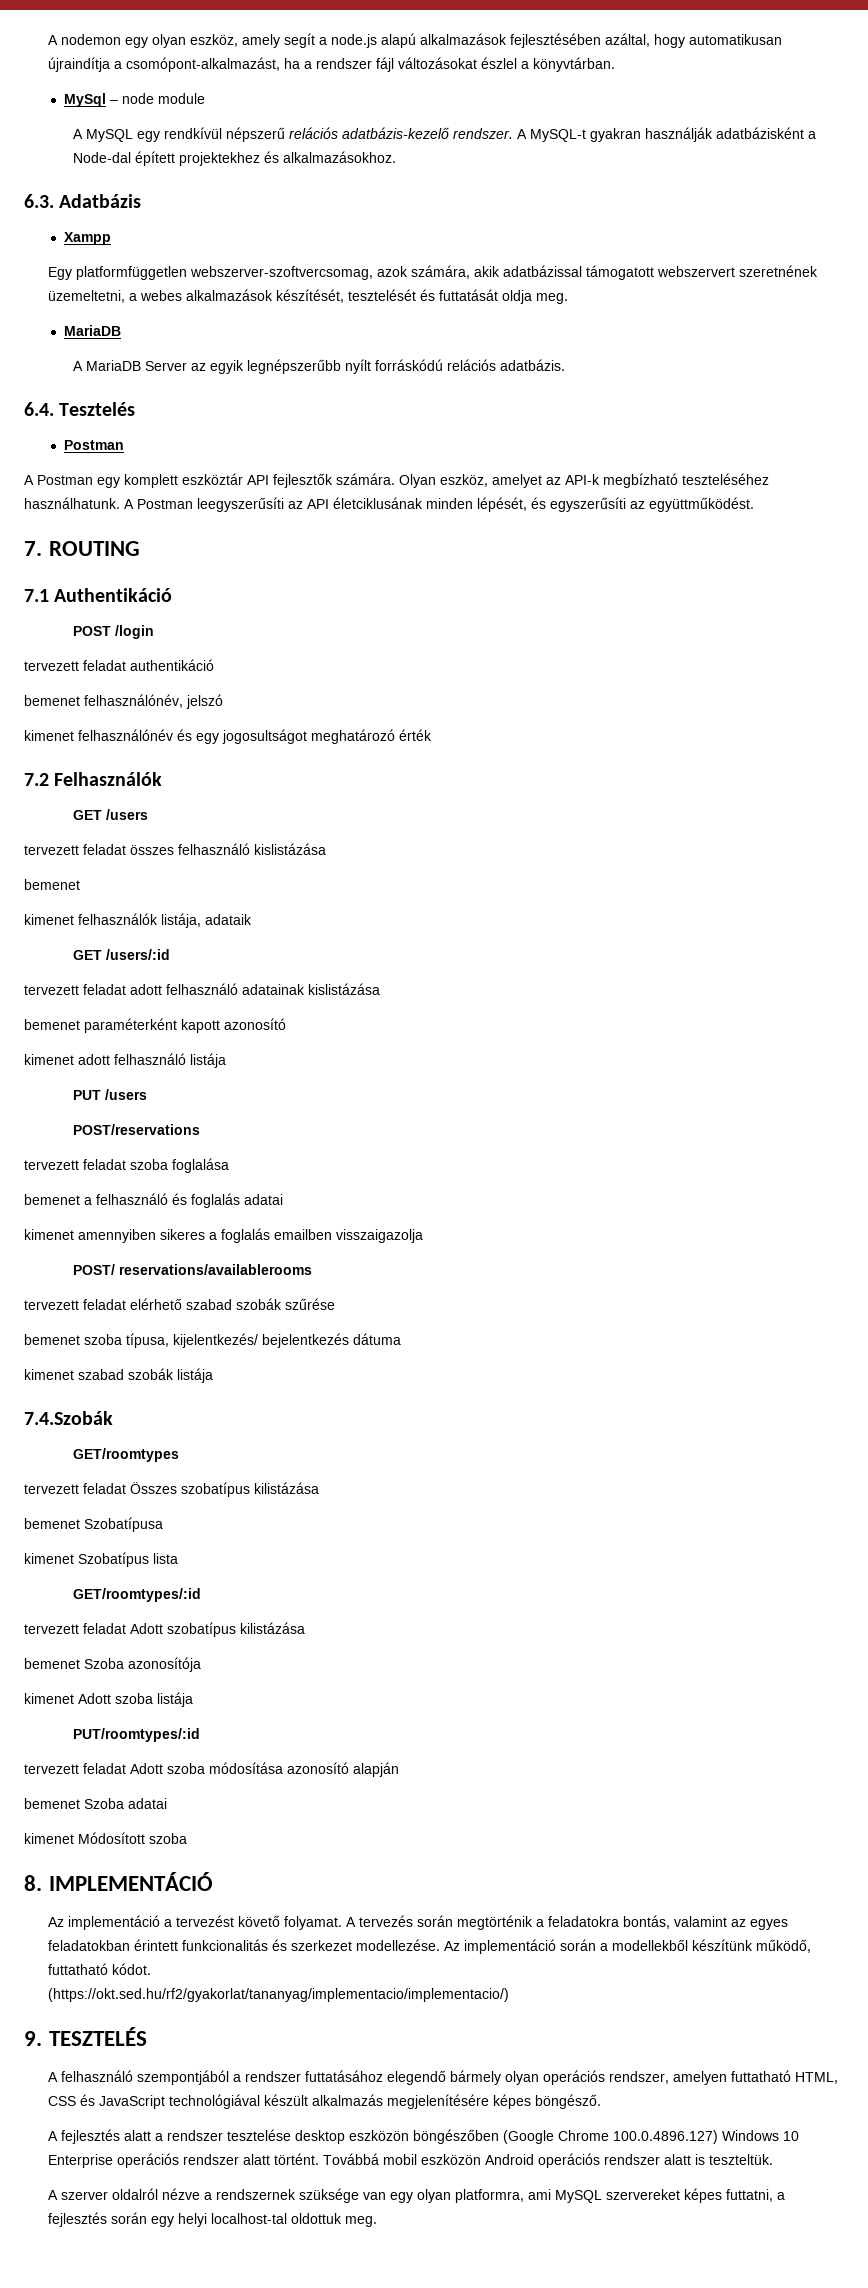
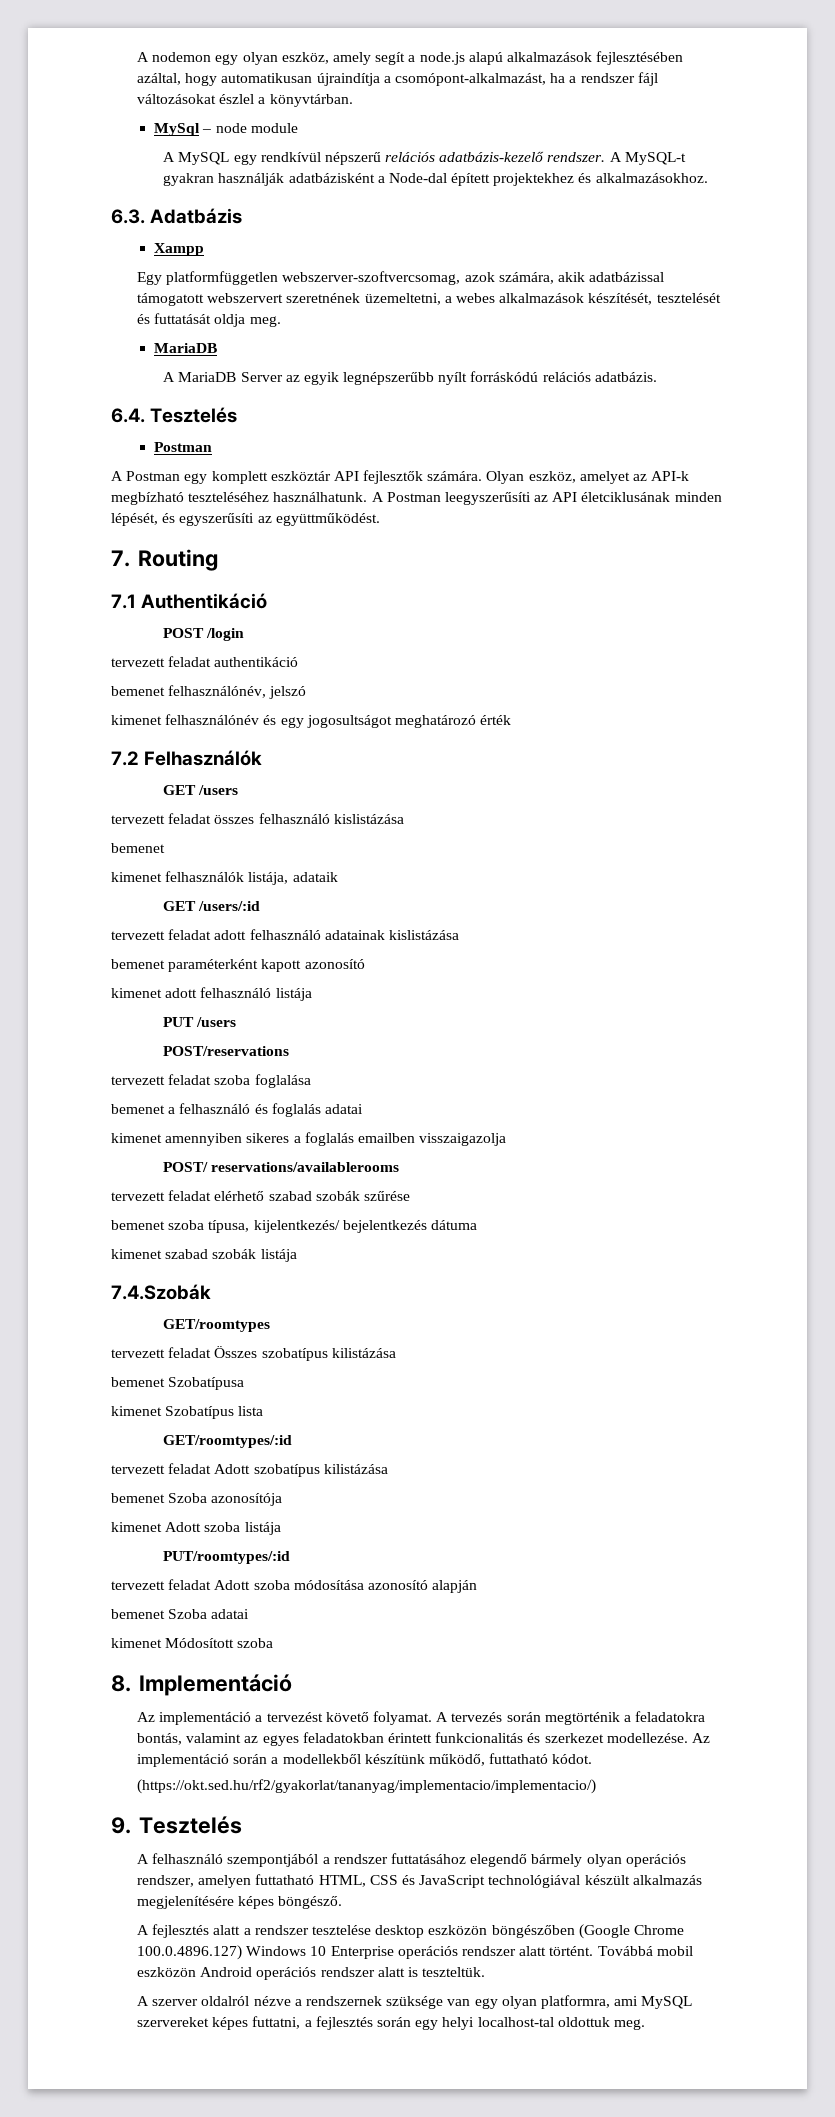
[49,541,140,556] ROUTING -> [137,549,218,571] Routing
[49,1872,213,1891] IMPLEMENTÁCIÓ -> [138,1674,292,1696] Implementáció
[49,2027,147,2046] TESZTELÉS -> [138,1816,242,1834] Tesztelés

